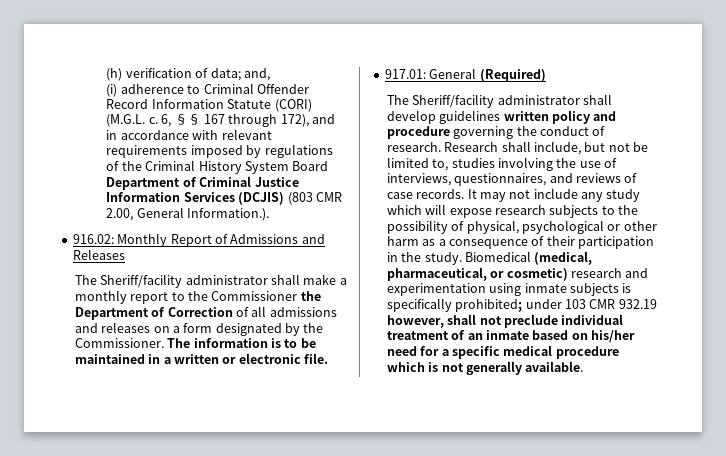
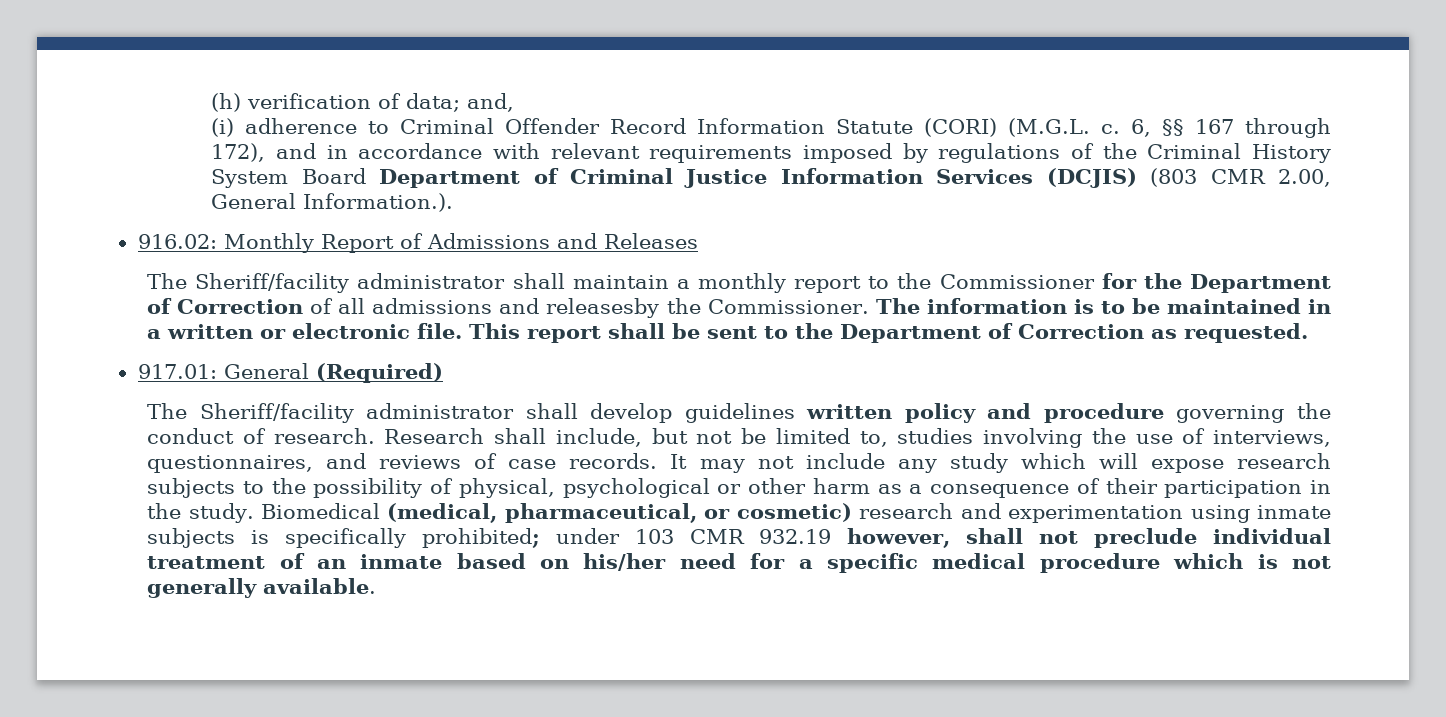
[303,274,337,285] make -> [572,275,669,289] maintain
(298, 296) none -> [1101,273,1137,289] for
[101,322,301,336] releases on a form designated by -> [546,298,660,318] releasesby
(329, 358) none -> [469,323,1309,343] This report shall be sent to the Department of Correction as requested.

